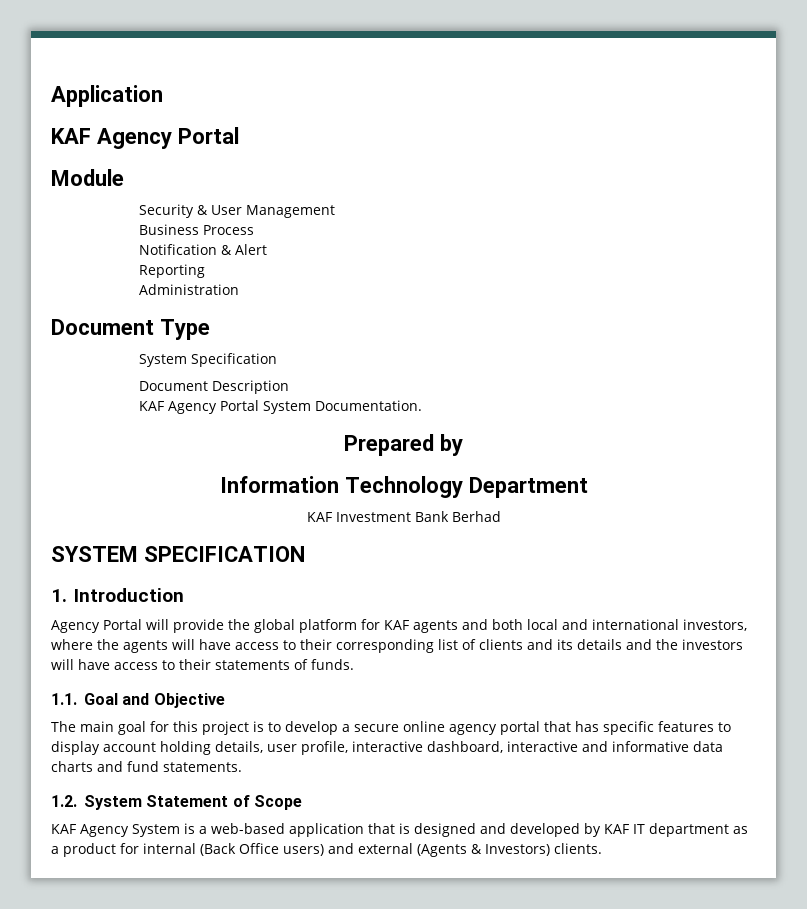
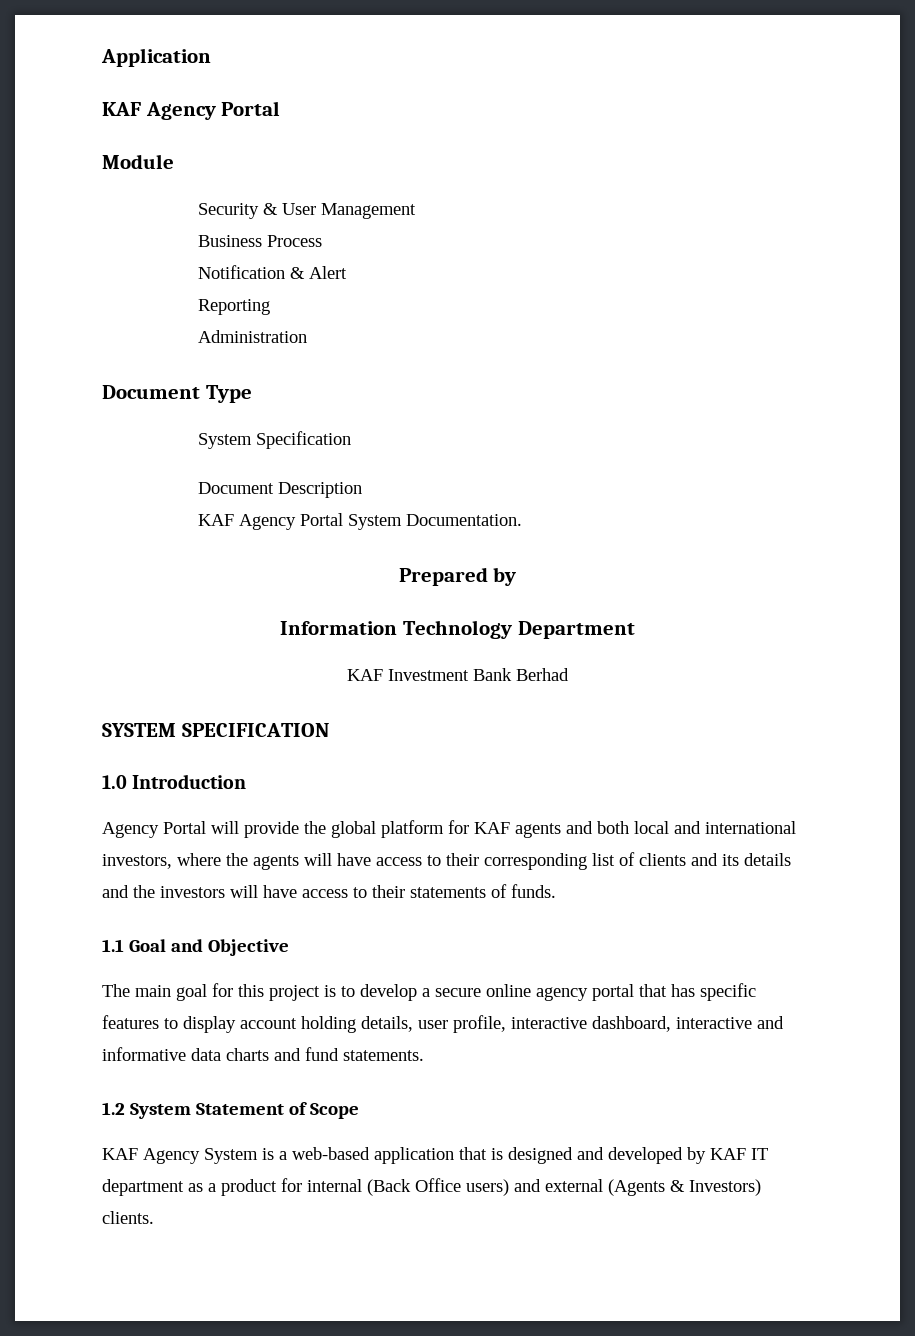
[51,589,67,602] 1. -> [102,775,127,789] 1.0
[51,693,77,705] 1.1. -> [102,939,124,952] 1.1
[51,795,77,807] 1.2. -> [102,1102,125,1115] 1.2

